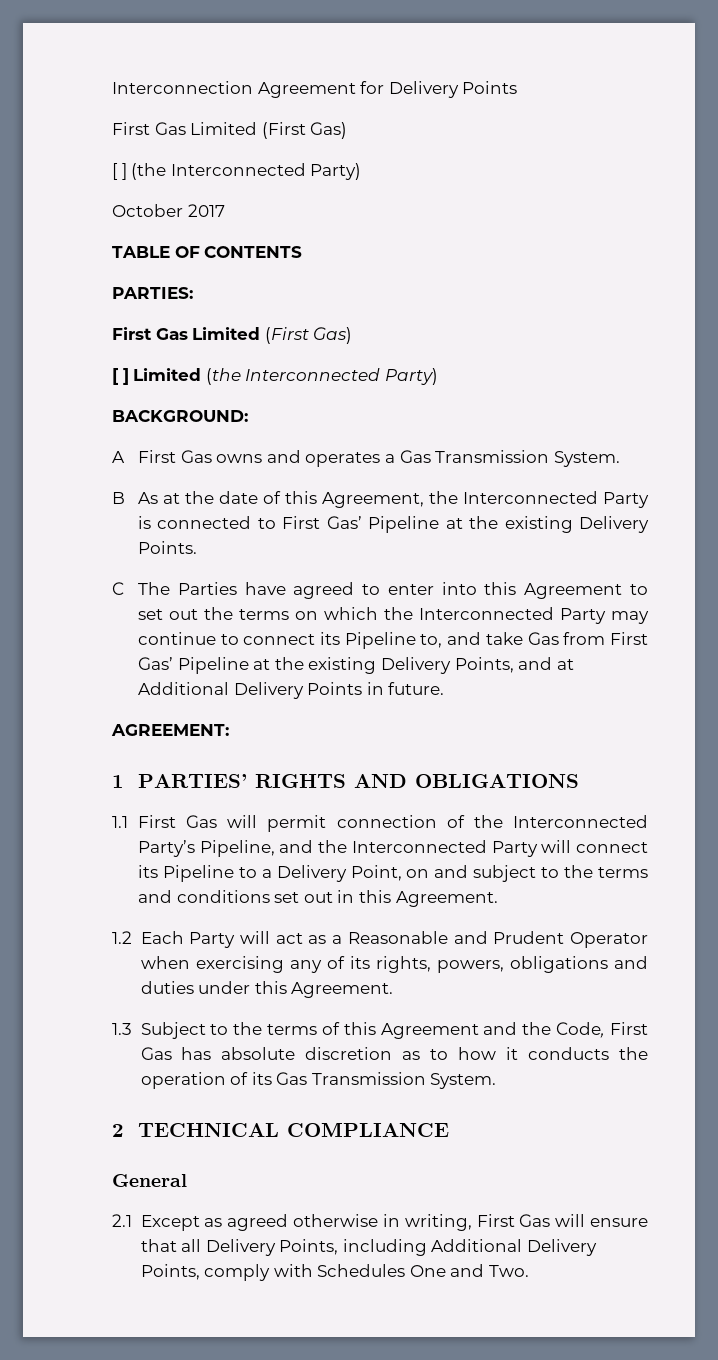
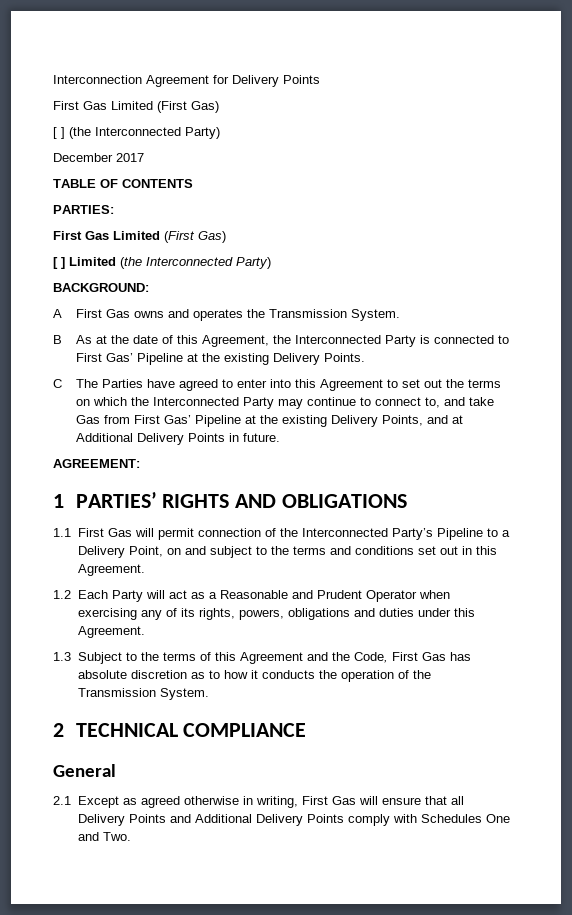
[112,204,183,217] October -> [53,153,113,162] December
[384,450,431,463] a Gas -> [246,309,265,318] the
[320,632,416,649] its Pipeline -> (421, 401) none
[199,840,648,857] [137,865,158,878] Pipeline, and the Interconnected Party will connect its -> (433, 534) none
[251,1072,308,1085] its Gas -> [412,670,431,679] the
[279,1239,598,1256] [140,1264,200,1280] Points, including Additional Delivery Points, -> [128,814,344,826] Points and Additional Delivery Points

